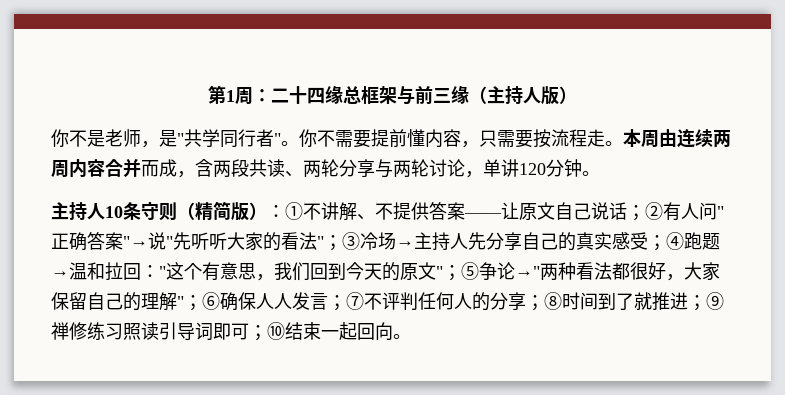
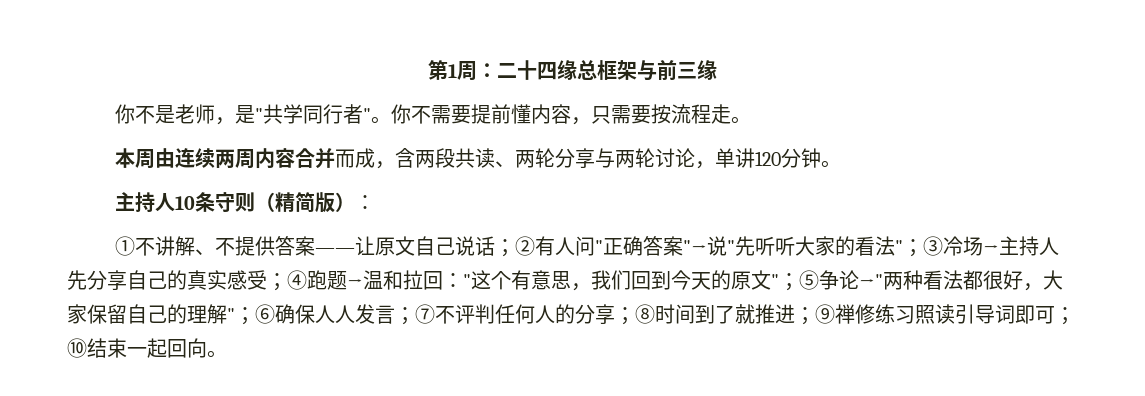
[469,86,577,105] （主持人版） -> (717, 70) none
(623, 143) none -> (752, 120) //
(285, 211) none -> (376, 202) //

